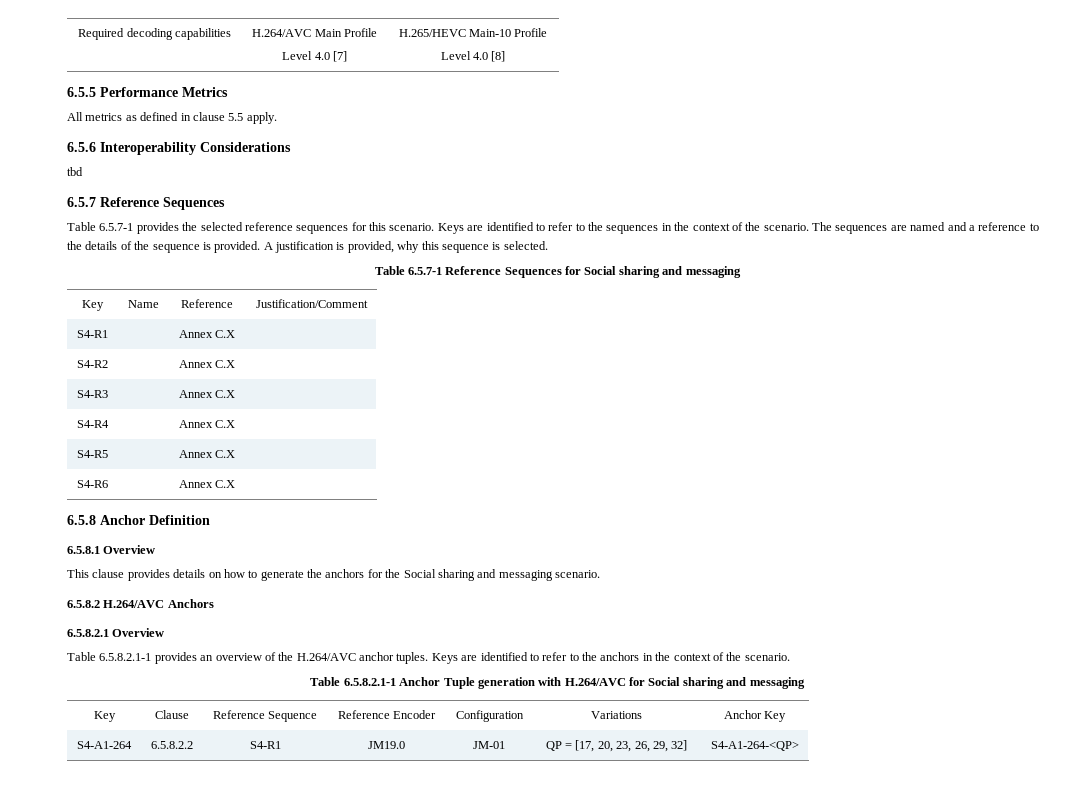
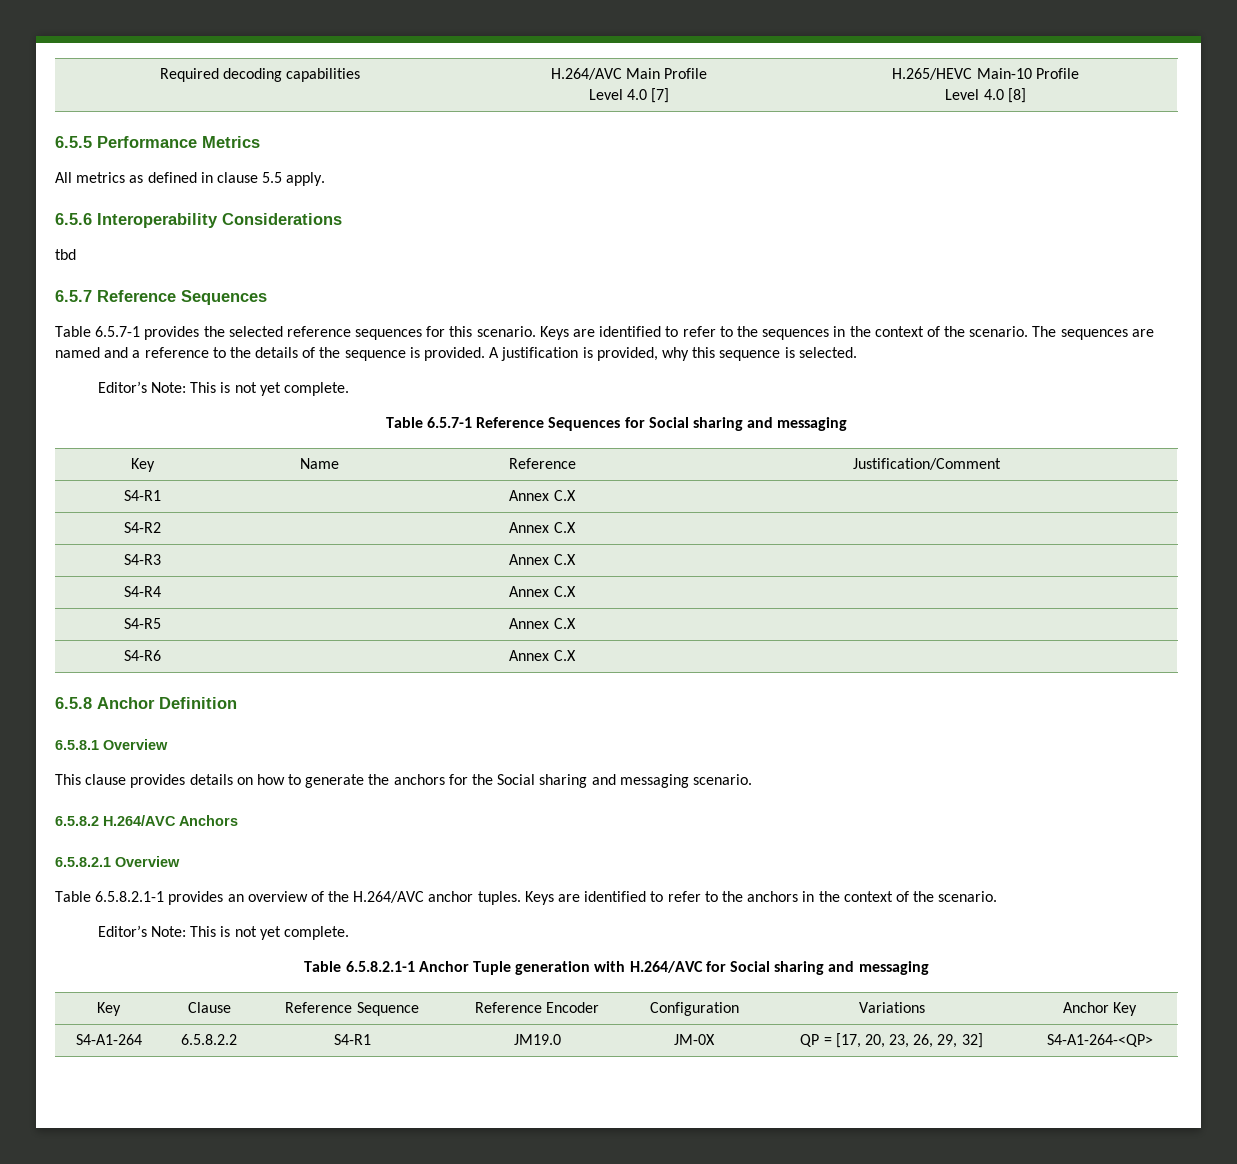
(548, 245) none -> [97,381,349,396] // Editor’s Note: This is not yet complete.
(790, 657) none -> [97,925,349,940] // Editor’s Note: This is not yet complete.
[473,741,505,749] JM-01 -> [674,1034,715,1045] JM-0X

